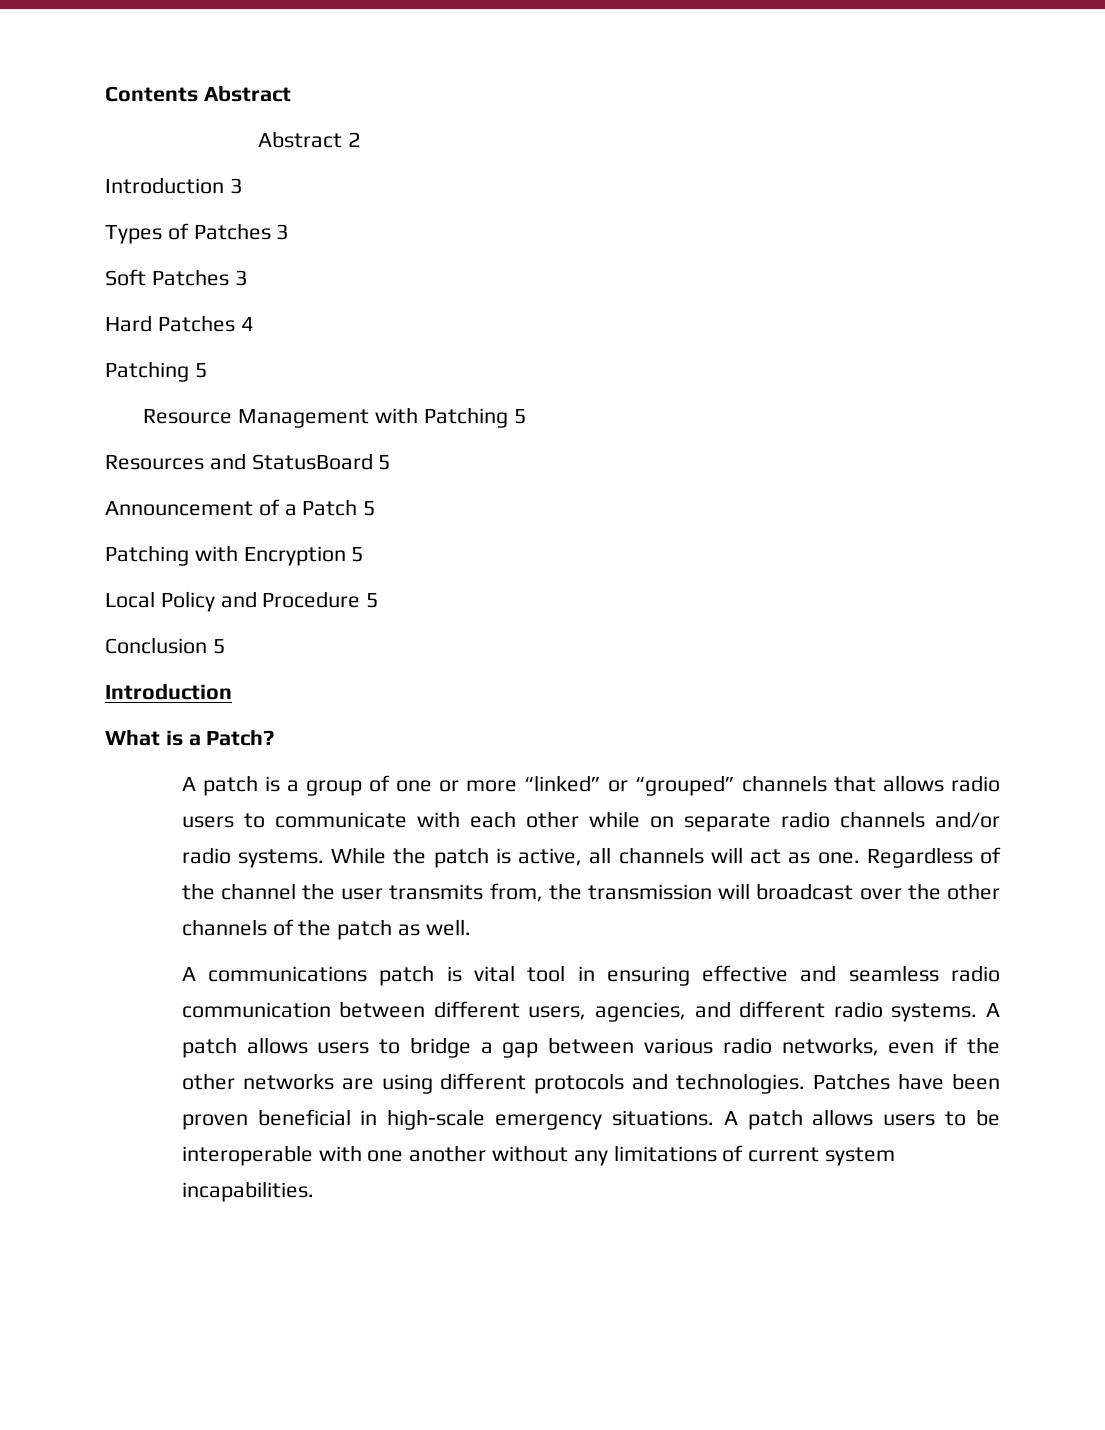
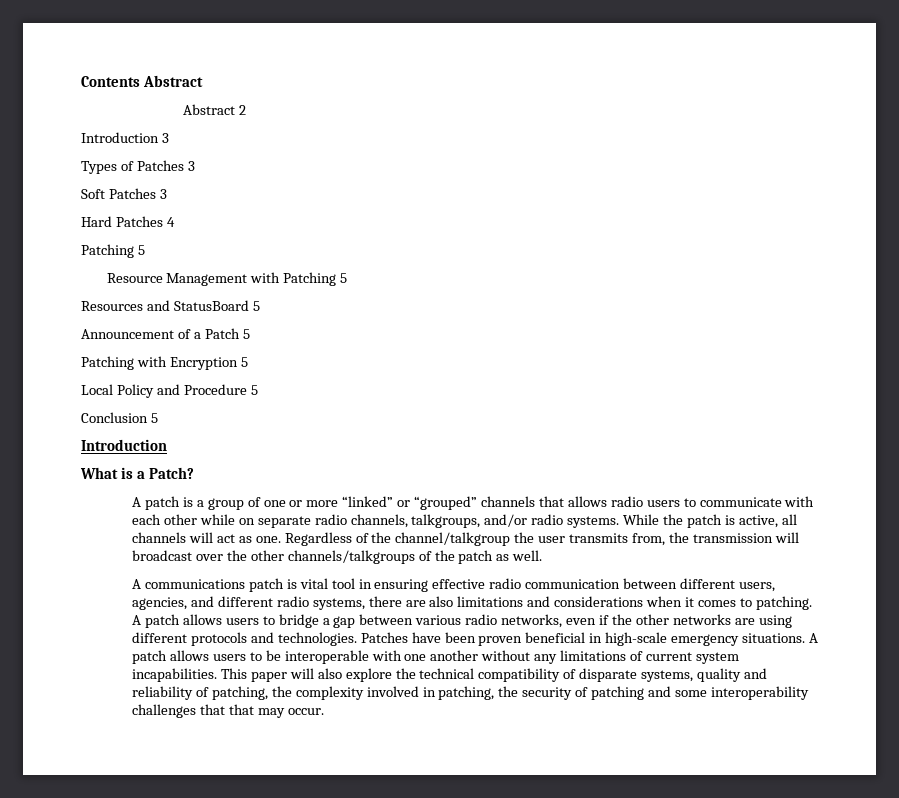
[839,811,925,828] channels -> [350,514,481,528] channels, talkgroups,
[220,883,296,900] channel -> [395,532,511,546] channel/talkgroup
[181,919,267,936] channels -> [287,550,415,564] channels/talkgroups
[800,965,939,982] and seamless -> (486, 584) none
[891,1003,978,1022] systems. -> [312,596,812,610] systems, there are also limitations and considerations when it comes to patching.
(314, 1191) none -> [220,668,767,682] [132,686,809,700] [132,704,324,718] This paper will also explore the technical compatibility of disparate systems, quality and reliability of patching, the complexity involved in patching, the security of patching and some interoperability challenges that that may occur.

